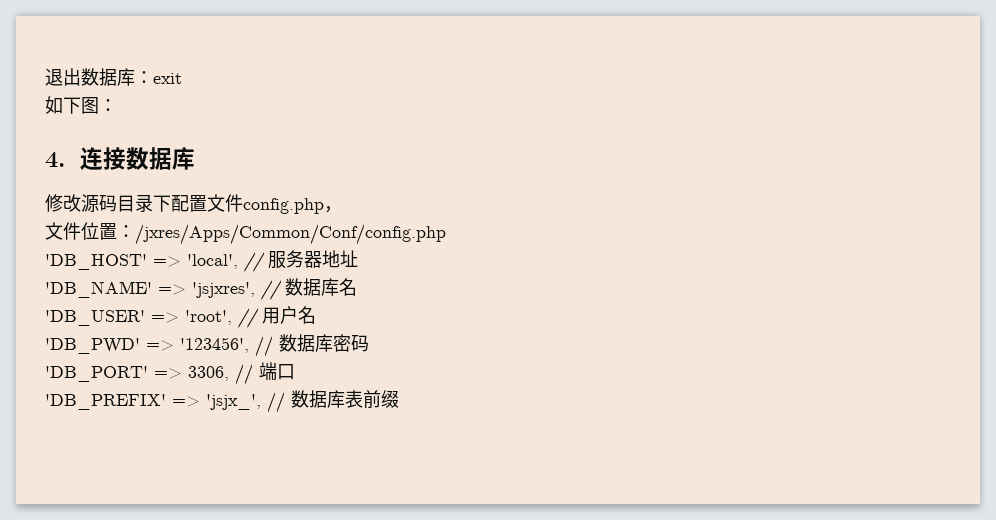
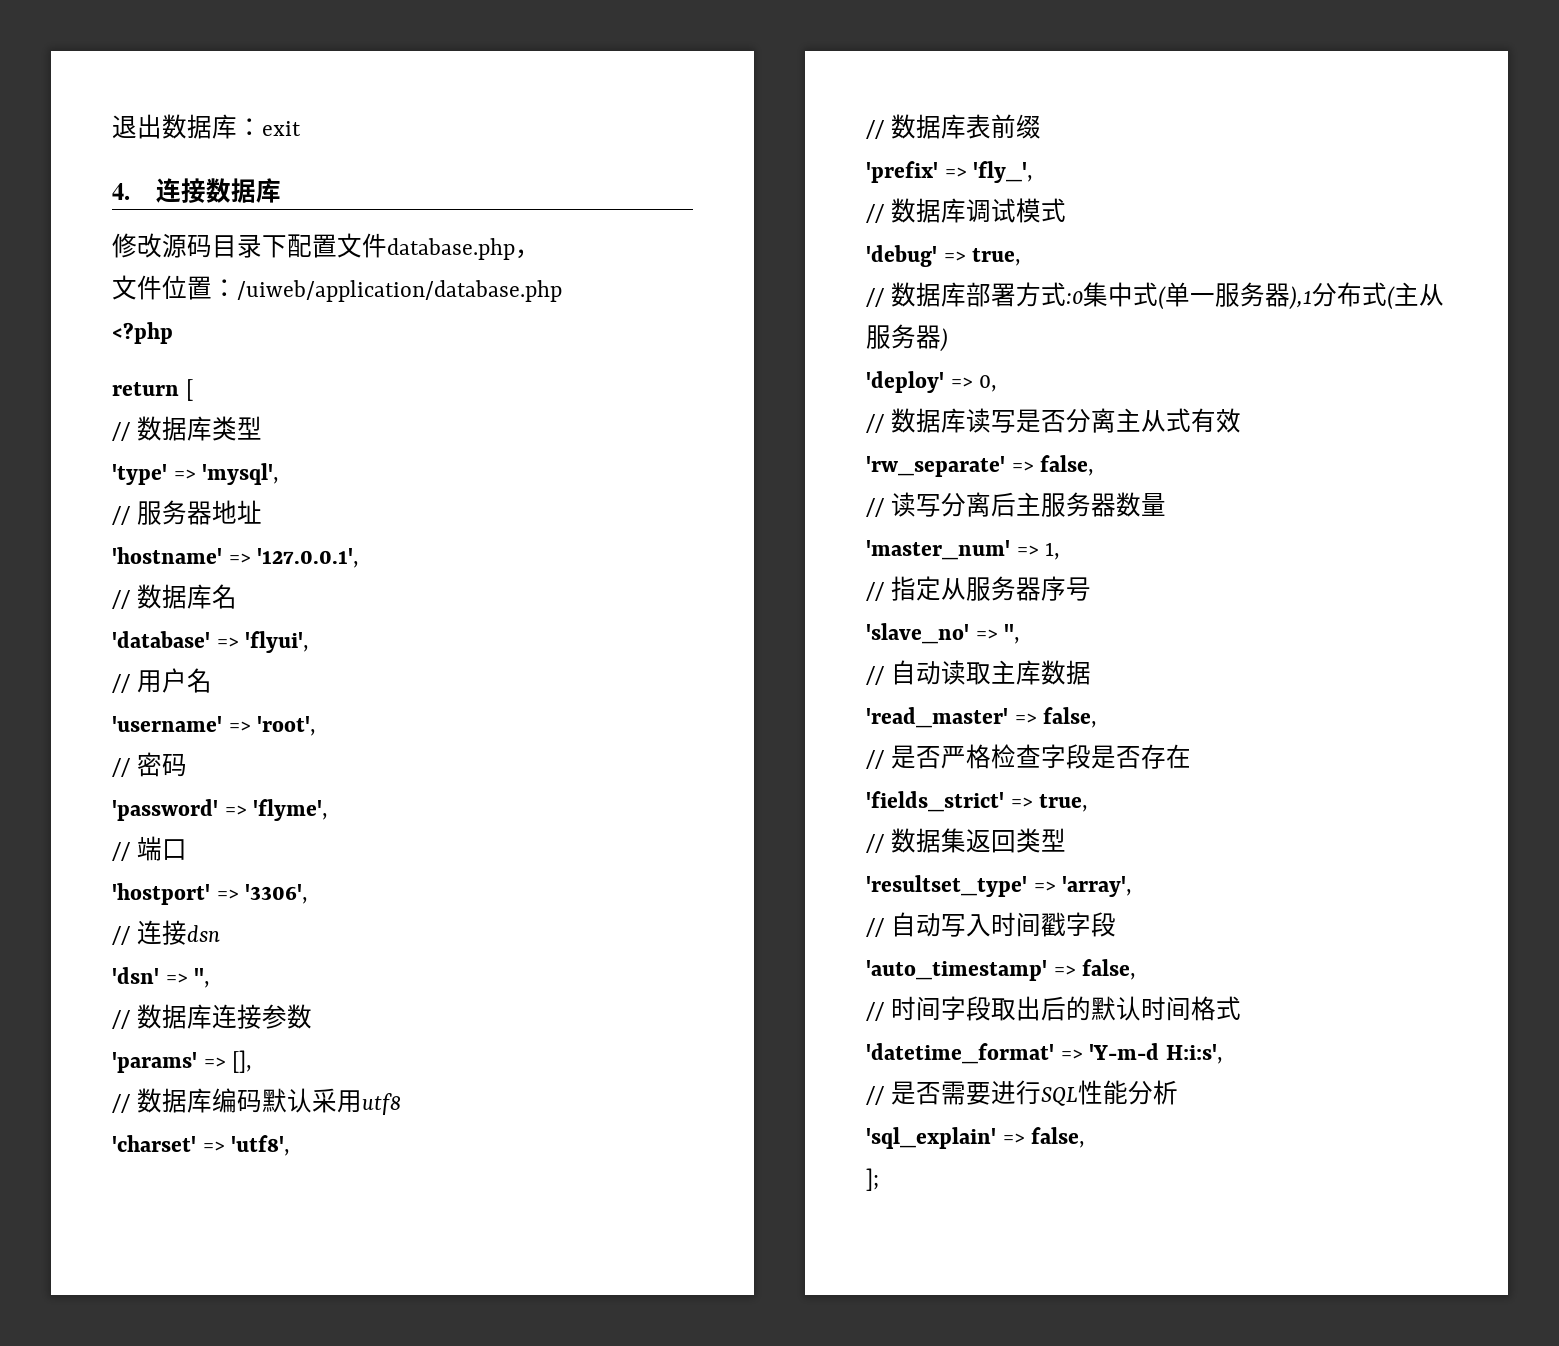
[45,96,117,114] // 如下图： -> (301, 128) none
[243,198,324,214] config.php -> [387,238,515,260] database.php
[135,224,446,245] [45,254,238,270] /jxres/Apps/Common/Conf/config.php // 'DB_HOST' => 'local', -> [237,280,562,302] [112,322,173,344] [112,379,193,401] [112,416,262,441] [112,463,280,485] /uiweb/application/database.php // <?php // return [ // // 数据库类型 // 'type' => 'mysql', //
[45,281,255,298] 'DB_NAME' => 'jsjxres', -> [112,547,360,568] 'hostname' => '127.0.0.1', //
[45,310,232,326] 'DB_USER' => 'root', -> [112,631,310,653] 'database' => 'flyui', //
[45,334,369,357] [45,362,295,385] [45,390,399,413] 'DB_PWD' => '123456', // 数据库密码 // 'DB_PORT' => 3306, // 端口 // 'DB_PREFIX' => 'jsjx_', // 数据库表前缀 -> [112,716,317,736] [112,752,187,777] [112,799,329,821] [112,836,187,861] [112,883,309,905] [112,920,220,945] [112,967,211,988] [112,1004,312,1029] [112,1050,253,1073] [112,1088,401,1115] [112,1135,291,1156] [866,114,1041,139] [866,161,1034,183] [866,198,1066,223] [866,245,1022,267] [866,282,1444,310] [866,324,948,352] [866,371,998,393] [866,408,1241,433] [866,455,1095,477] [866,492,1166,517] [866,540,1061,560] [866,576,1091,601] [866,623,1021,644] [866,660,1091,685] [866,707,1098,728] [866,744,1191,769] [866,791,1089,812] [866,828,1066,853] [866,875,1133,897] [866,912,1116,937] [866,959,1137,981] [866,996,1241,1021] [866,1043,1223,1064] [866,1080,1178,1106] [866,1127,1086,1149] [866,1168,879,1191] 'username' => 'root', // // 密码 // 'password' => 'flyme', // // 端口 // 'hostport' => '3306', // // 连接dsn // 'dsn' => '', // // 数据库连接参数 // 'params' => [], // // 数据库编码默认采用utf8 // 'charset' => 'utf8', // // 数据库表前缀 // 'prefix' => 'fly_', // // 数据库调试模式 // 'debug' => true, // // 数据库部署方式:0集中式(单一服务器),1分布式(主从服务器) // 'deploy' => 0, // // 数据库读写是否分离主从式有效 // 'rw_separate' => false, // // 读写分离后主服务器数量 // 'master_num' => 1, // // 指定从服务器序号 // 'slave_no' => '', // // 自动读取主库数据 // 'read_master' => false, // // 是否严格检查字段是否存在 // 'fields_strict' => true, // // 数据集返回类型 // 'resultset_type' => 'array', // // 自动写入时间戳字段 // 'auto_timestamp' => false, // // 时间字段取出后的默认时间格式 // 'datetime_format' => 'Y-m-d H:i:s', // // 是否需要进行SQL性能分析 // 'sql_explain' => false, // ];

